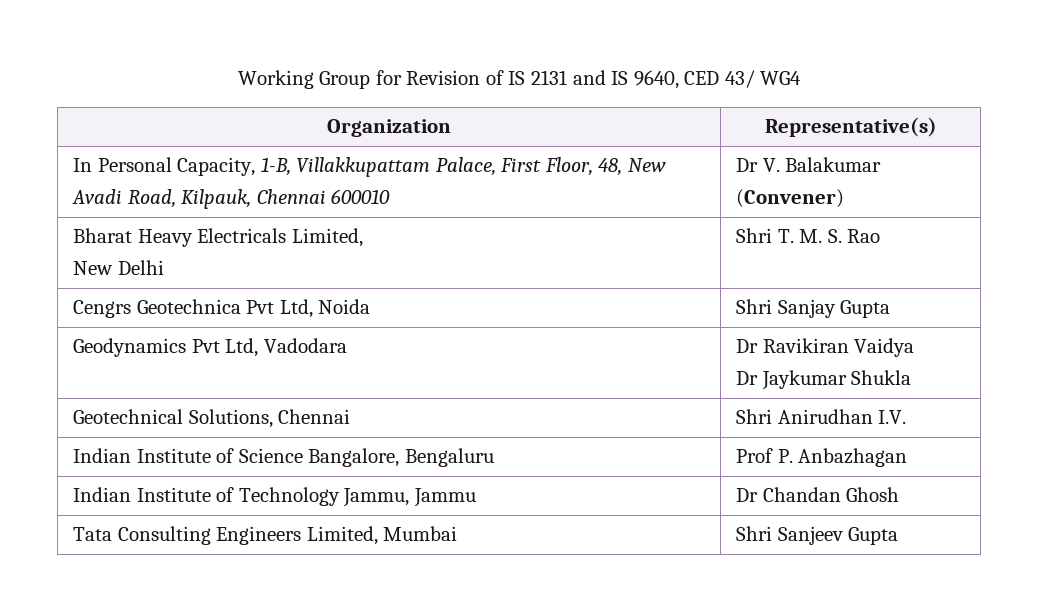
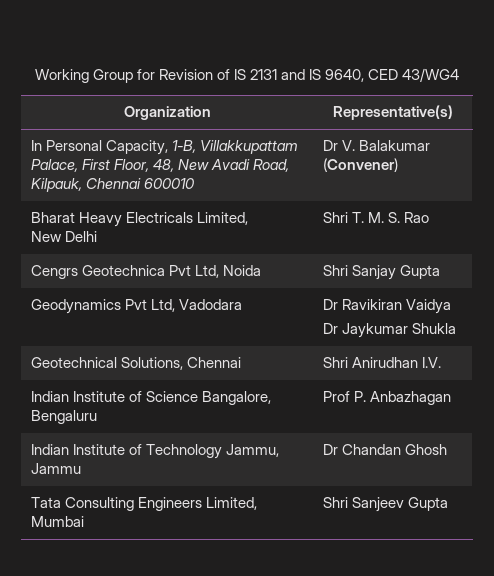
[724,70,802,88] 43/ WG4 -> [402,68,460,82] 43/WG4

